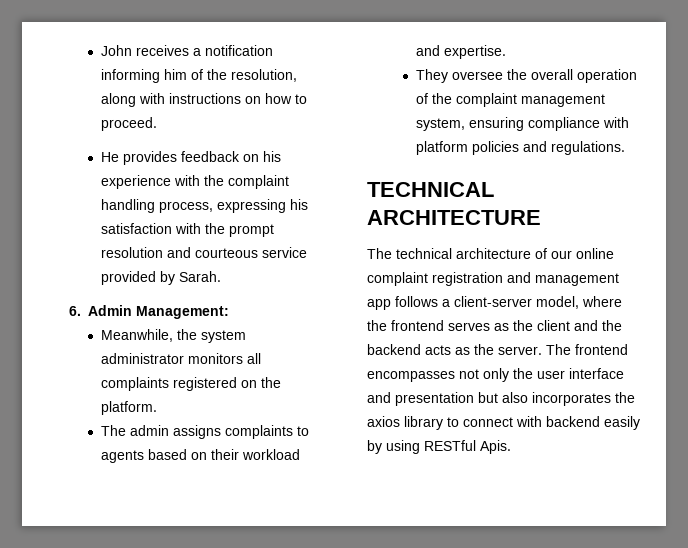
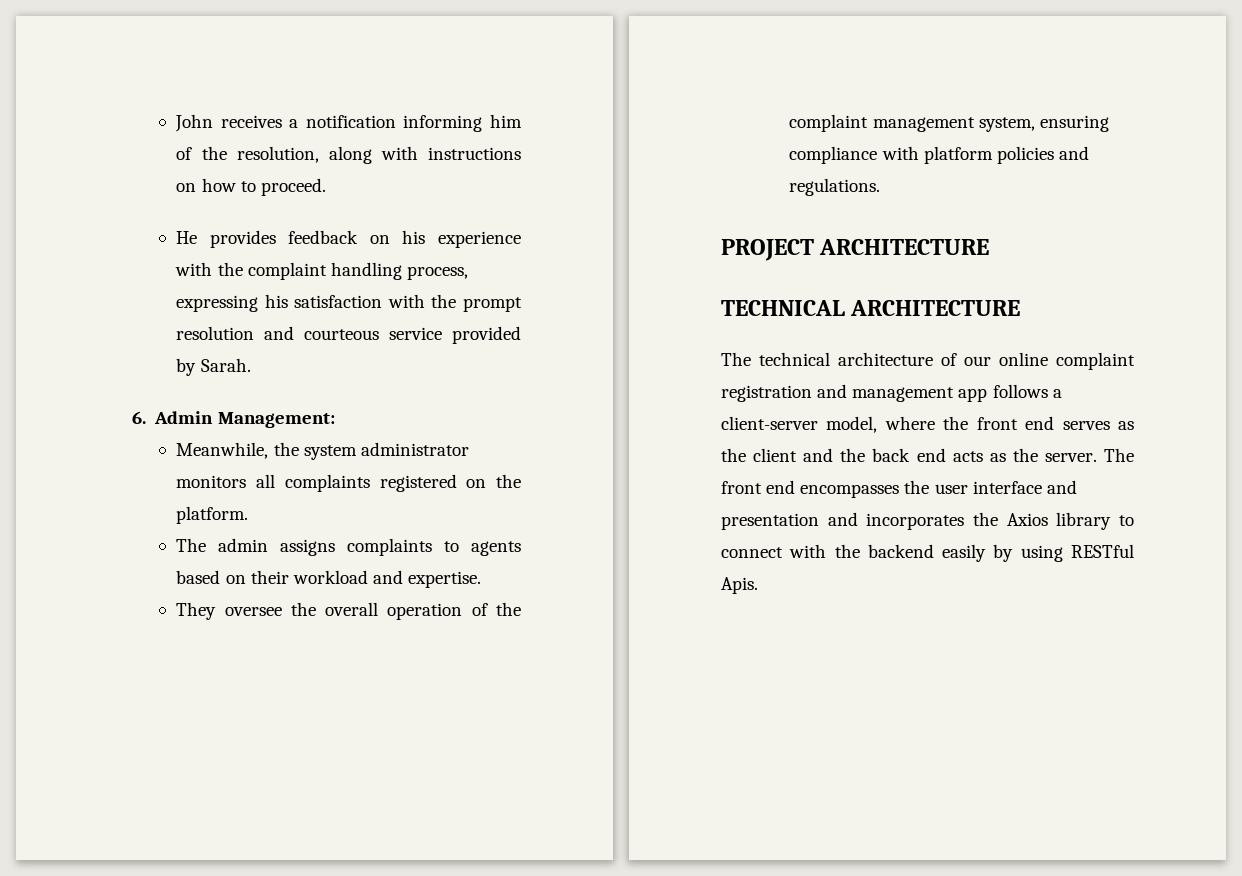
(626, 148) none -> [721,239,990,261] // PROJECT ARCHITECTURE
[391,320,444,331] frontend -> [976,416,1055,430] front end
[367,344,421,355] backend -> [872,448,946,462] back end
[575,344,628,355] [367,368,509,382] frontend encompasses not only -> [721,480,900,498] front end encompasses
[478,392,528,403] but also -> [827,512,858,526] and
[367,416,400,427] axios -> [1006,513,1048,526] Axios
(542, 421) none -> [834,544,860,558] the

